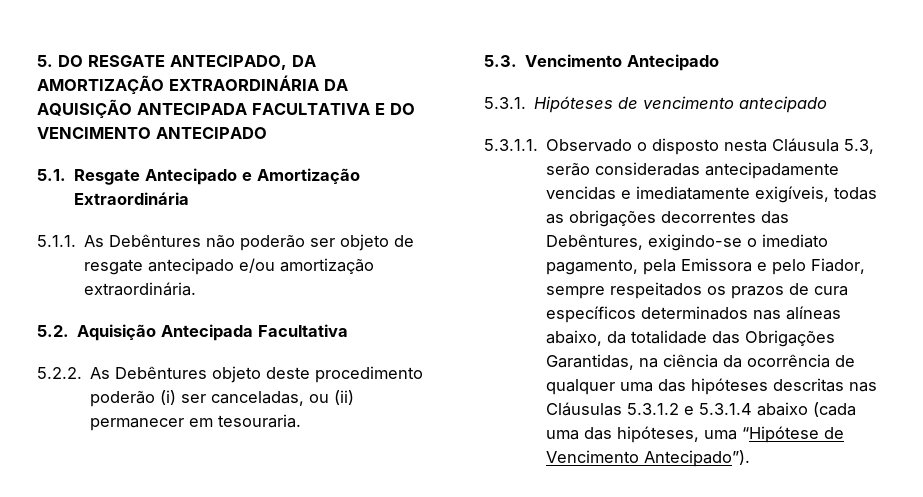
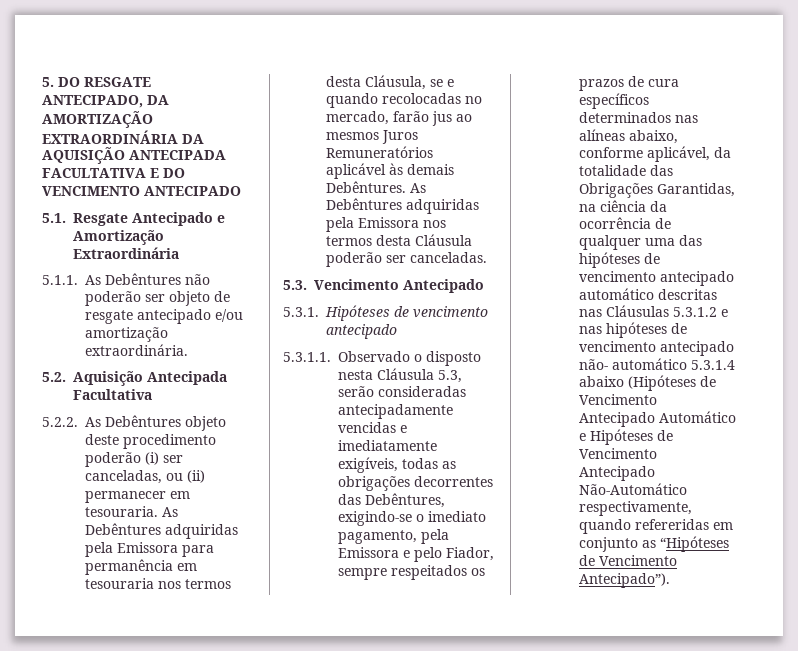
(302, 421) none -> [162,507,178,517] [85,523,238,539] [85,542,214,557] [85,559,197,575] [85,578,231,589] [326,75,454,90] [326,93,482,108] [326,111,472,126] [326,130,418,144] [326,146,433,158] [326,163,454,179] [326,181,426,193] [326,198,479,214] [326,217,446,232] [326,234,472,246] [326,252,487,267] As Debêntures adquiridas pela Emissora para permanência em tesouraria nos termos desta Cláusula, se e quando recolocadas no mercado, farão jus ao mesmos Juros Remuneratórios aplicável às demais Debêntures. As Debêntures adquiridas pela Emissora nos termos desta Cláusula poderão ser canceladas.
(603, 338) none -> [579,146,710,162] conforme aplicável,
(769, 386) none -> [644,253,660,264] [579,271,734,286] [579,288,654,300] de vencimento antecipado automático
[699,402,857,417] [546,426,820,443] 5.3.1.4 abaixo (cada uma das hipóteses, uma “Hipótese -> [579,322,687,338] [579,341,734,356] [579,358,735,370] [579,375,716,391] [579,394,657,405] [579,411,736,427] [579,429,673,445] [579,448,657,459] [579,466,655,481] [579,483,687,495] [579,501,692,516] [579,519,733,534] [579,536,729,552] nas hipóteses de vencimento antecipado não- automático 5.3.1.4 abaixo (Hipóteses de Vencimento Antecipado Automático e Hipóteses de Vencimento Antecipado Não-Automático respectivamente, quando refereridas em conjunto as “Hipóteses

